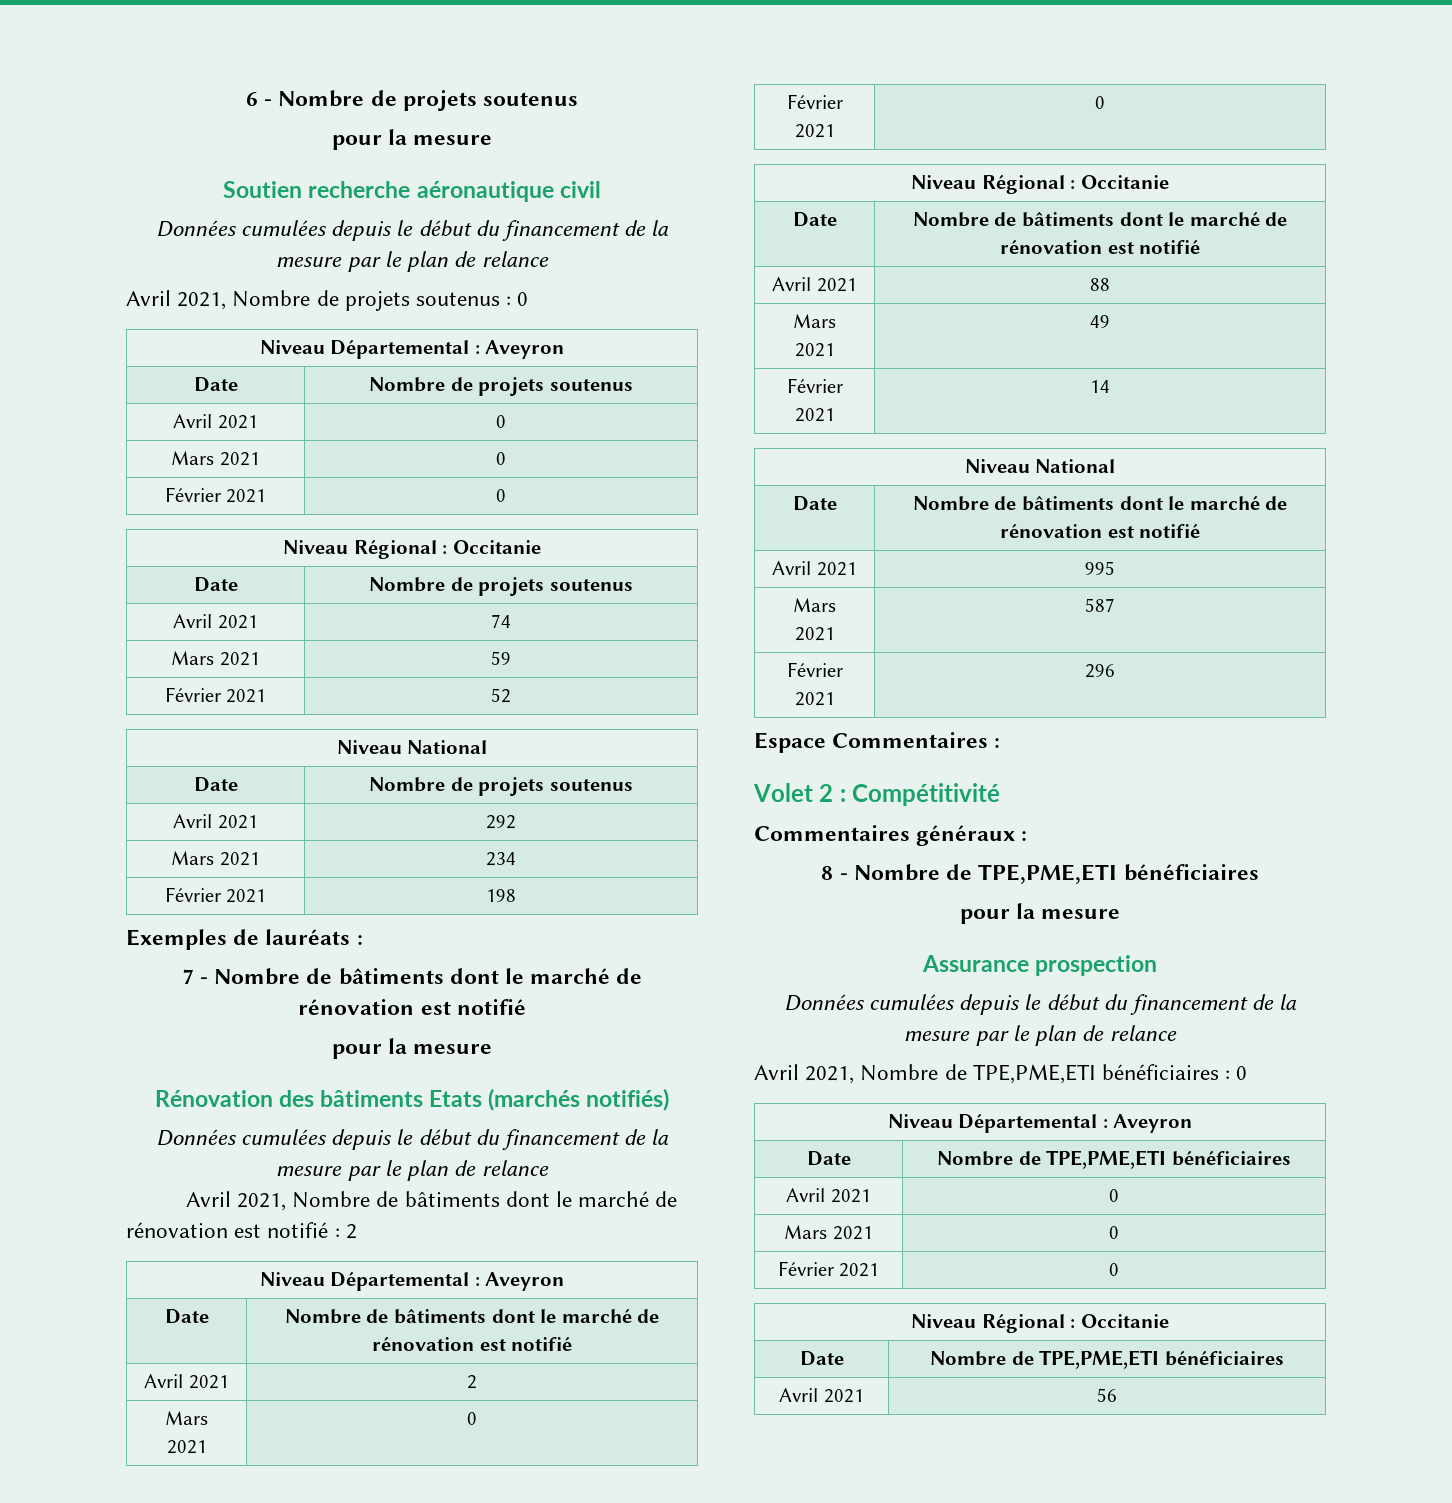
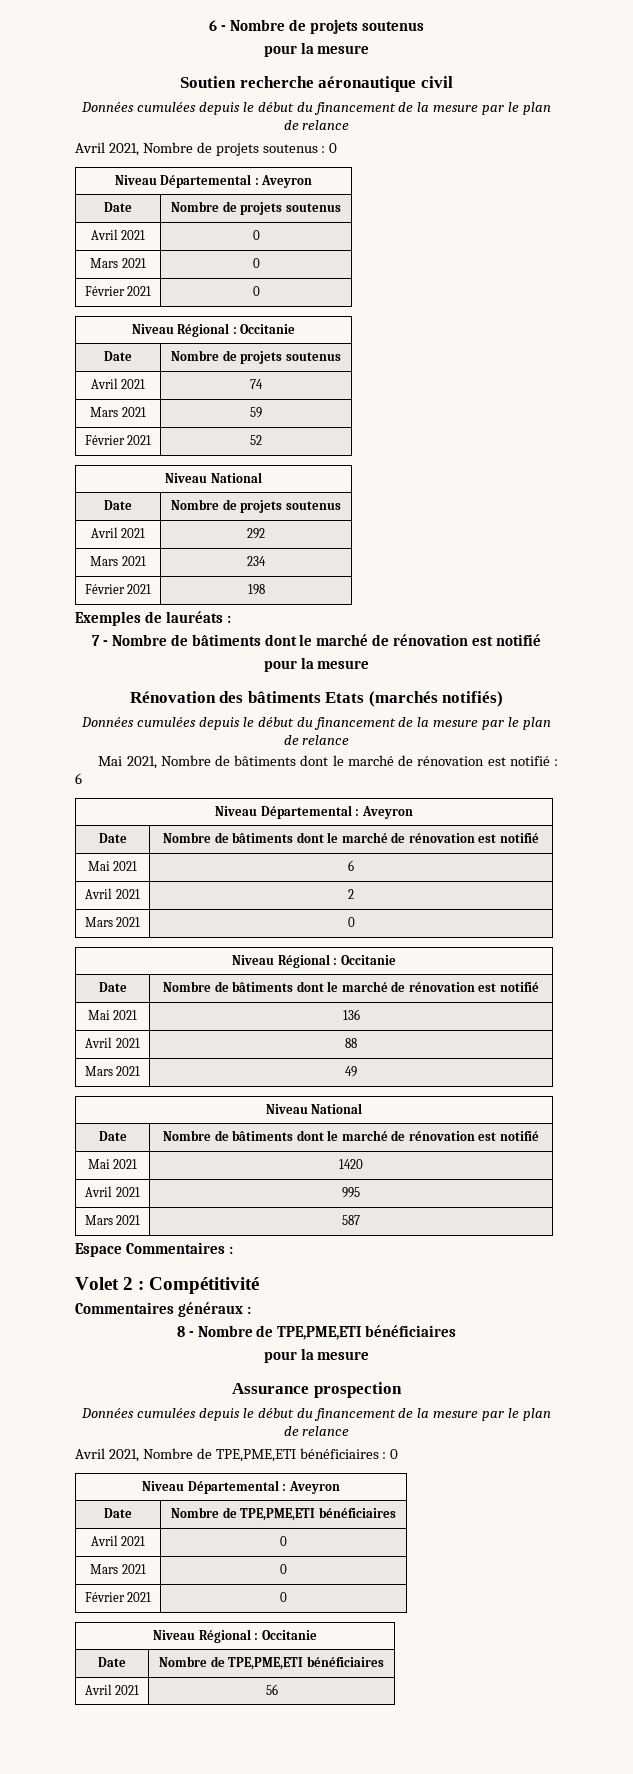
[185,1191,231,1207] Avril -> [98,756,123,766] Mai
[345,1224,357,1239] 2 -> [75,773,82,784] 6
(573, 1344) none -> [87,861,138,871] [348,860,354,871] // Mai 2021 | 6
[786,94,843,109] [794,124,835,138] [1095,96,1105,109] // Février 2021 | 0 -> (355, 922) none
(1201, 247) none -> [87,1010,138,1020] [342,1009,360,1020] // Mai 2021 | 136
[786,378,843,393] [794,408,835,422] [1090,380,1110,393] // Février 2021 | 14 -> (357, 1071) none
(1201, 531) none -> [87,1159,138,1169] [339,1159,363,1169] // Mai 2021 | 1420
[786,662,843,677] [794,692,835,706] [1085,664,1115,678] // Février 2021 | 296 -> (360, 1220) none

